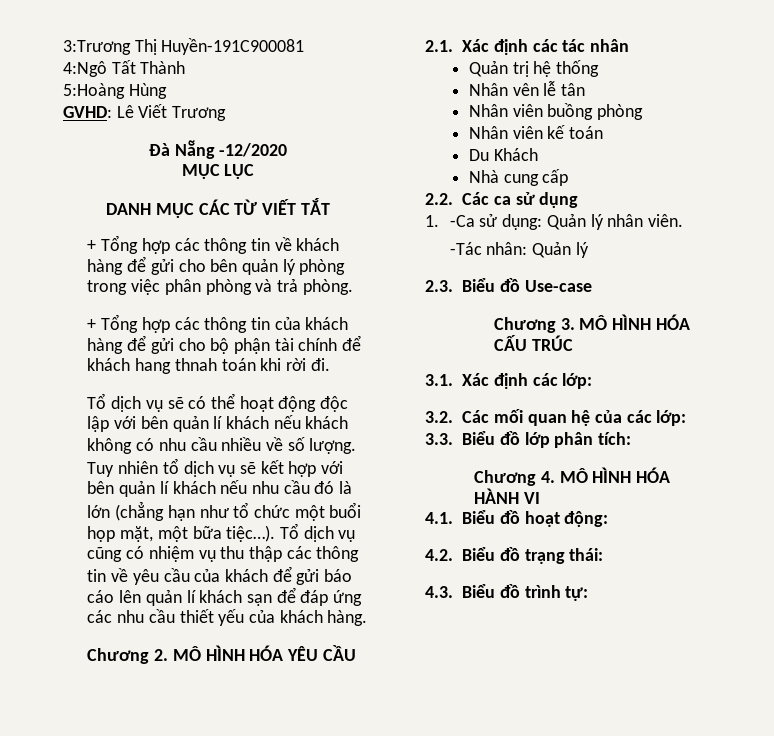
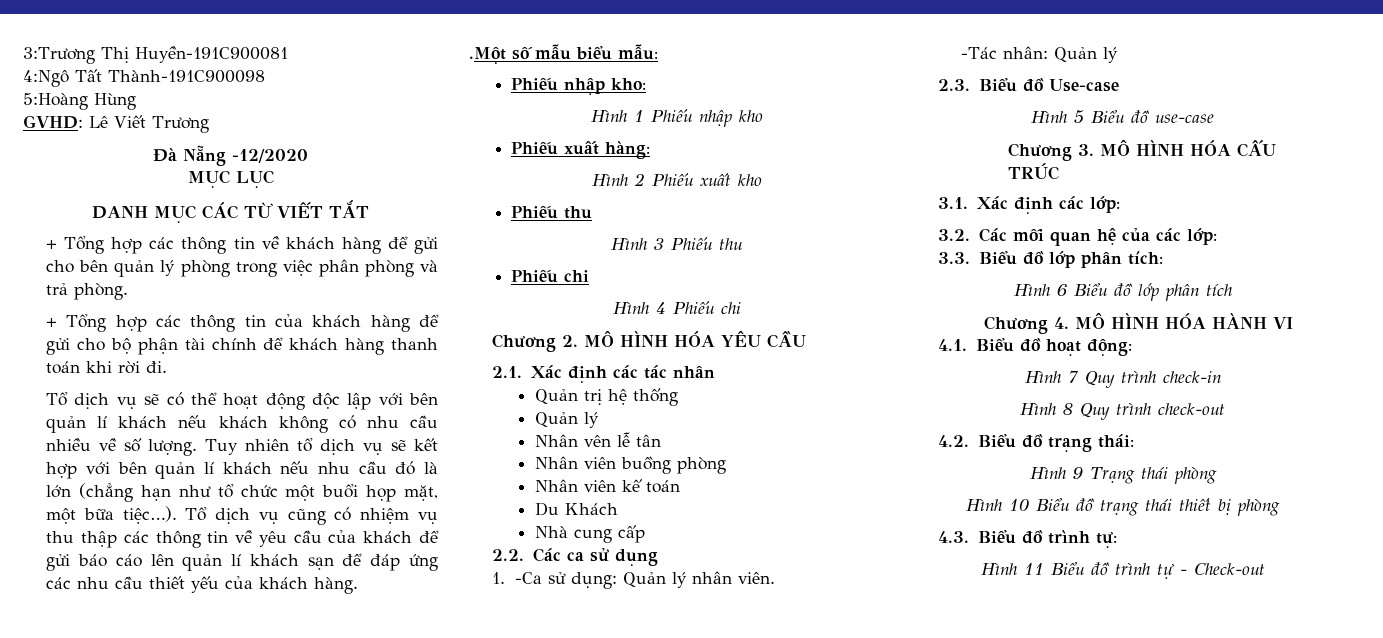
[140,61,186,74] Thành -> [108,70,265,83] Thành-191C900098
[135,358,217,374] hang thnah -> [345,338,438,355] hàng thanh
(368, 618) none -> [469,44,658,64] [511,78,647,95] [590,109,763,127] [511,141,651,159] [591,173,762,186] [511,206,593,219] [611,237,742,250] [511,270,590,283] [612,301,741,314] // .Một số mẫu biểu mẫu: // Phiếu nhập kho: // Hình 1 Phiếu nhập kho // Phiếu xuất hàng: // Hình 2 Phiếu xuất kho // Phiếu thu // Hình 3 Phiếu thu // Phiếu chi // Hình 4 Phiếu chi
(600, 68) none -> [534,412,599,428] // Quản lý
(592, 286) none -> [1031,110,1214,124] // Hình 5 Biểu đồ use-case
(632, 438) none -> [1013,283,1232,301] // Hình 6 Biểu đồ lớp phân tích
(609, 519) none -> [1024,371,1221,388] [1020,403,1225,420] // Hình 7 Quy trình check-in // Hình 8 Quy trình check-out
(604, 554) none -> [1029,467,1217,484] [966,498,1280,516] // Hình 9 Trạng thái phòng // Hình 10 Biểu đồ trạng thái thiết bị phòng
(589, 593) none -> [980,562,1265,579] // Hình 11 Biểu đồ trình tự - Check-out

